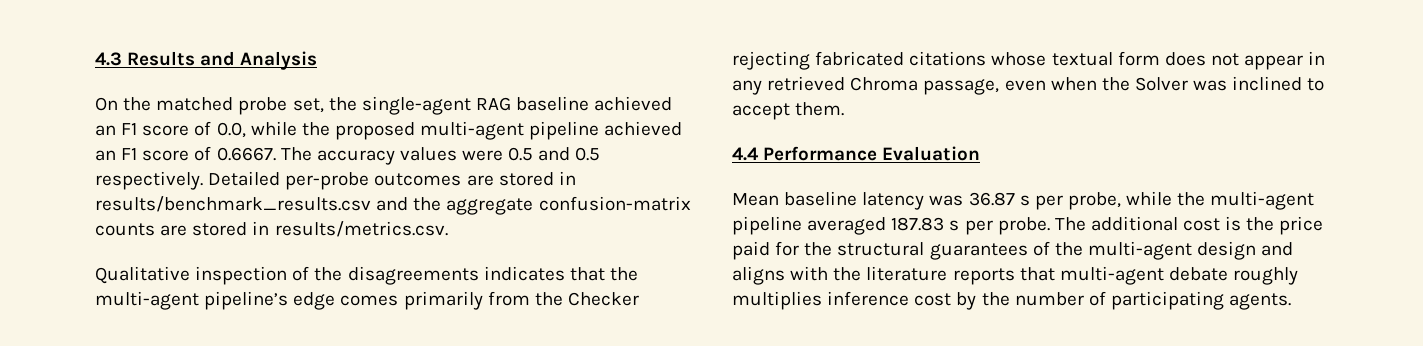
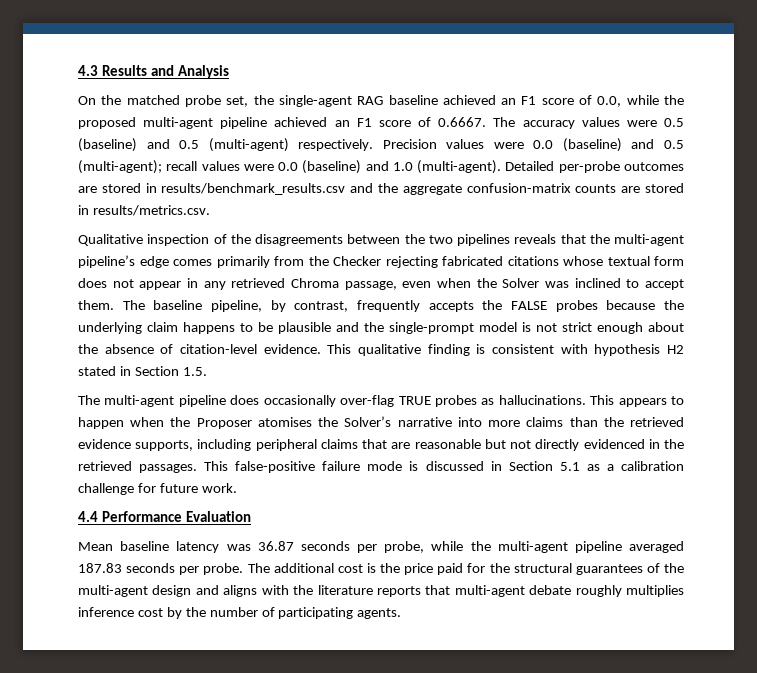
[538,147,601,161] [95,171,203,190] and 0.5 respectively. -> [78,138,684,152] [78,160,502,174] (baseline) and 0.5 (multi-agent) respectively. Precision values were 0.0 (baseline) and 0.5 (multi-agent); recall values were 0.0 (baseline) and 1.0 (multi-agent).
[483,266,565,281] indicates -> [347,234,557,246] between the two pipelines reveals
(845, 109) none -> [122,300,684,312] [78,322,684,334] [78,344,684,356] [78,366,207,376] [78,395,684,407] [78,416,684,429] [78,439,684,451] [78,461,685,473] [78,483,237,495] The baseline pipeline, by contrast, frequently accepts the FALSE probes because the underlying claim happens to be plausible and the single-prompt model is not strict enough about the absence of citation-level evidence. This qualitative finding is consistent with hypothesis H2 stated in Section 1.5. // The multi-agent pipeline does occasionally over-flag TRUE probes as hallucinations. This appears to happen when the Proposer atomises the Solver’s narrative into more claims than the retrieved evidence supports, including peripheral claims that are reasonable but not directly evidenced in the retrieved passages. This false-positive failure mode is discussed in Section 5.1 as a calibration challenge for future work.
[1019,195,1030,206] s -> [300,541,350,551] seconds
[949,220,960,231] s -> [126,563,176,573] seconds

